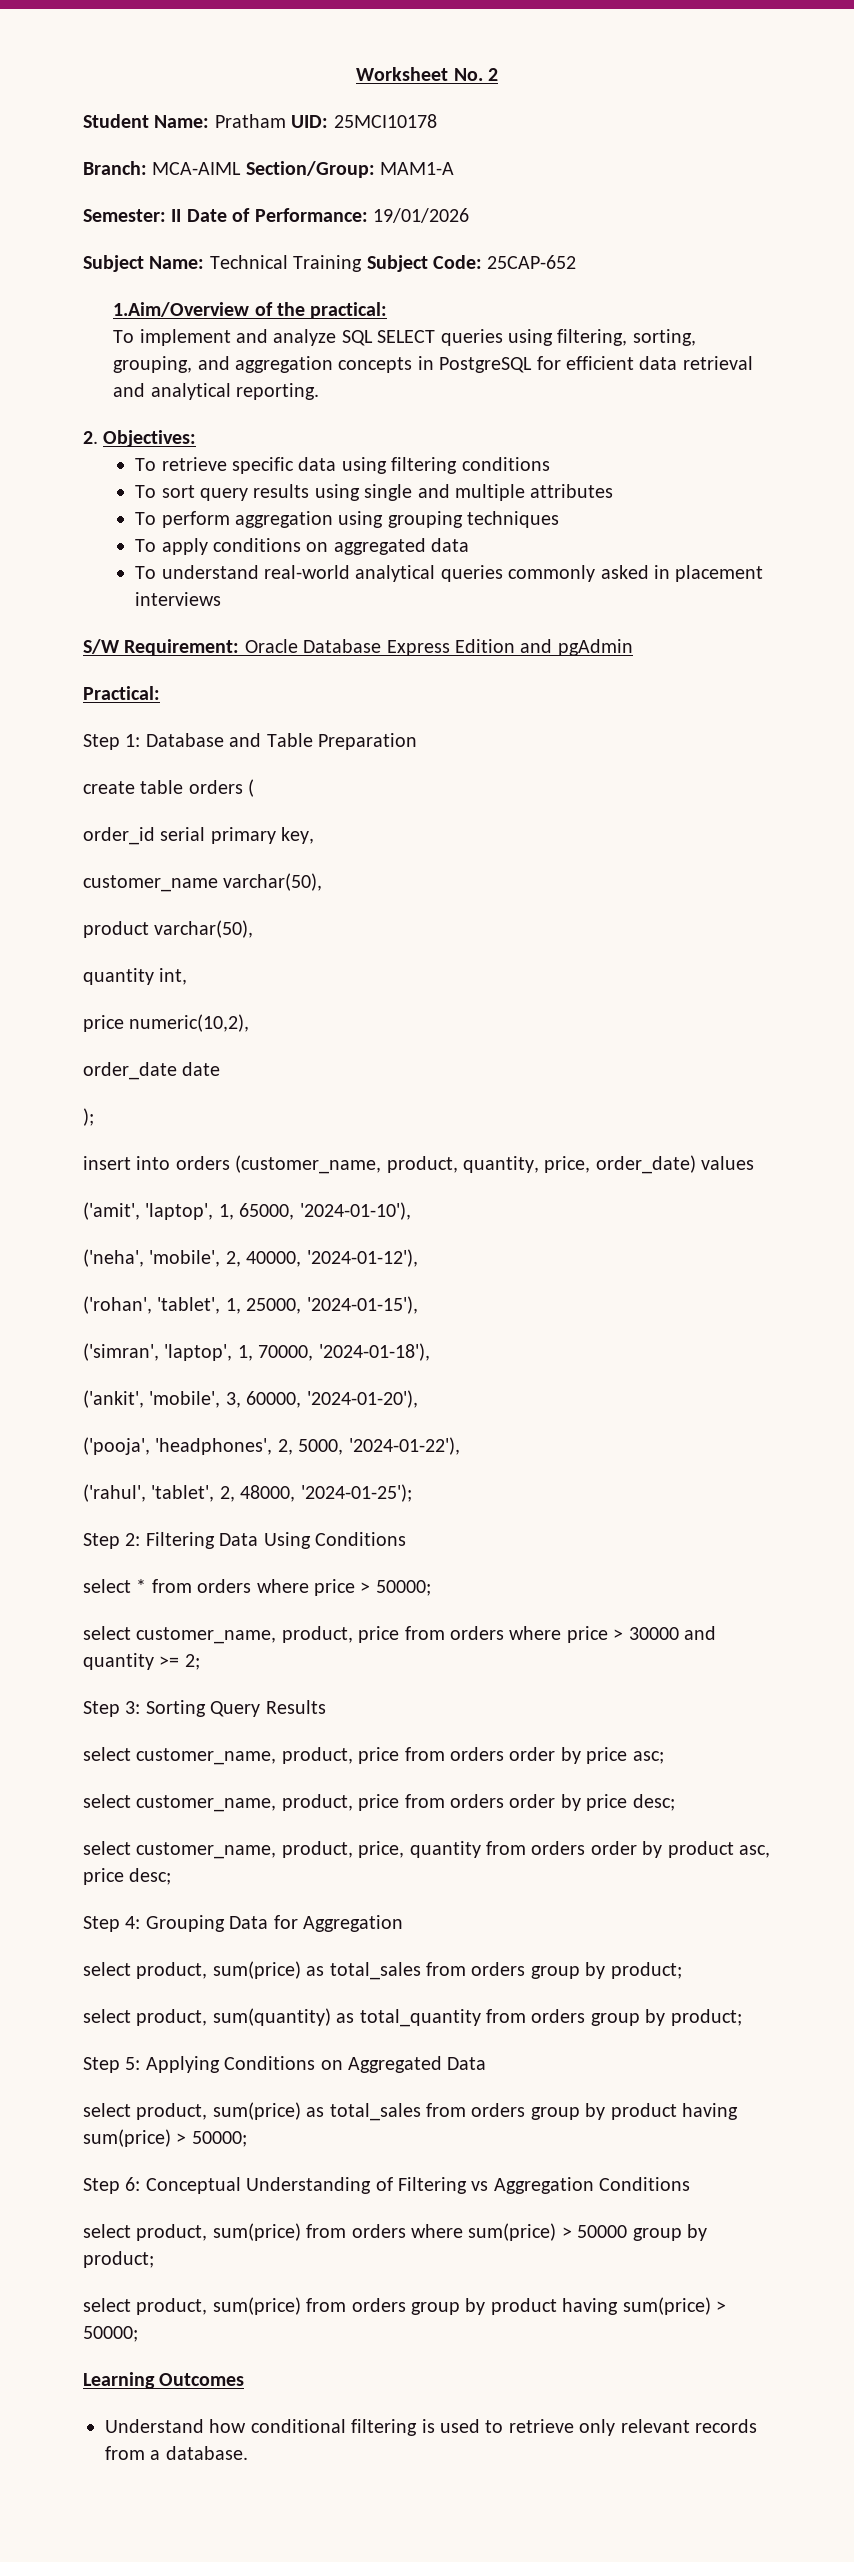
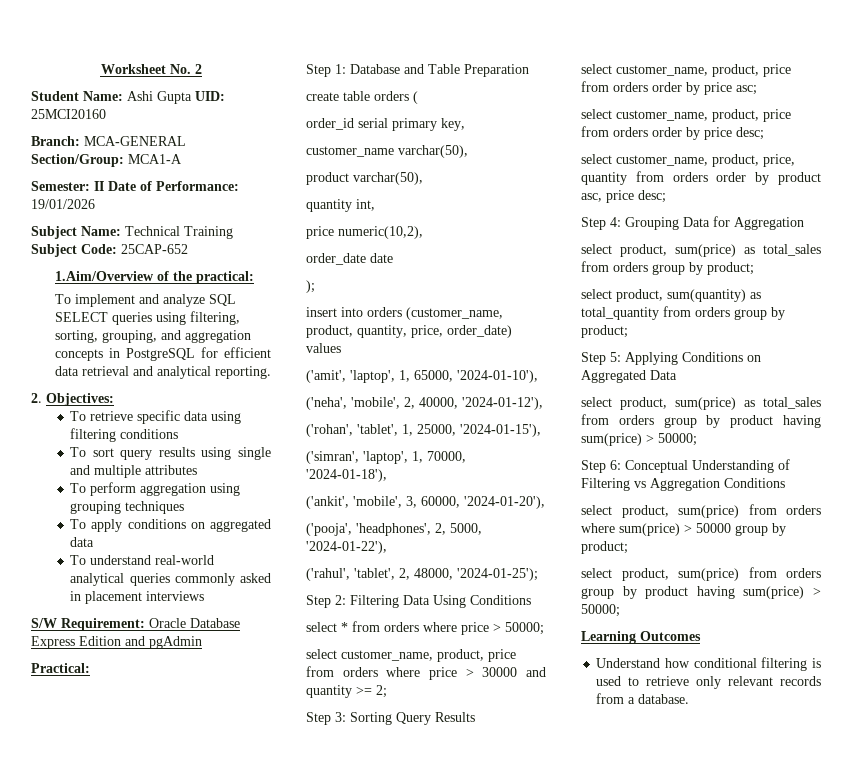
[214,114,437,128] [83,161,455,178] Pratham UID: 25MCI10178 // Branch: MCA-AIML Section/Group: MAM1-A -> [127,91,225,104] [31,109,106,119] [31,136,186,146] [31,154,182,167] Ashi Gupta UID: 25MCI20160 // Branch: MCA-GENERAL Section/Group: MCA1-A

